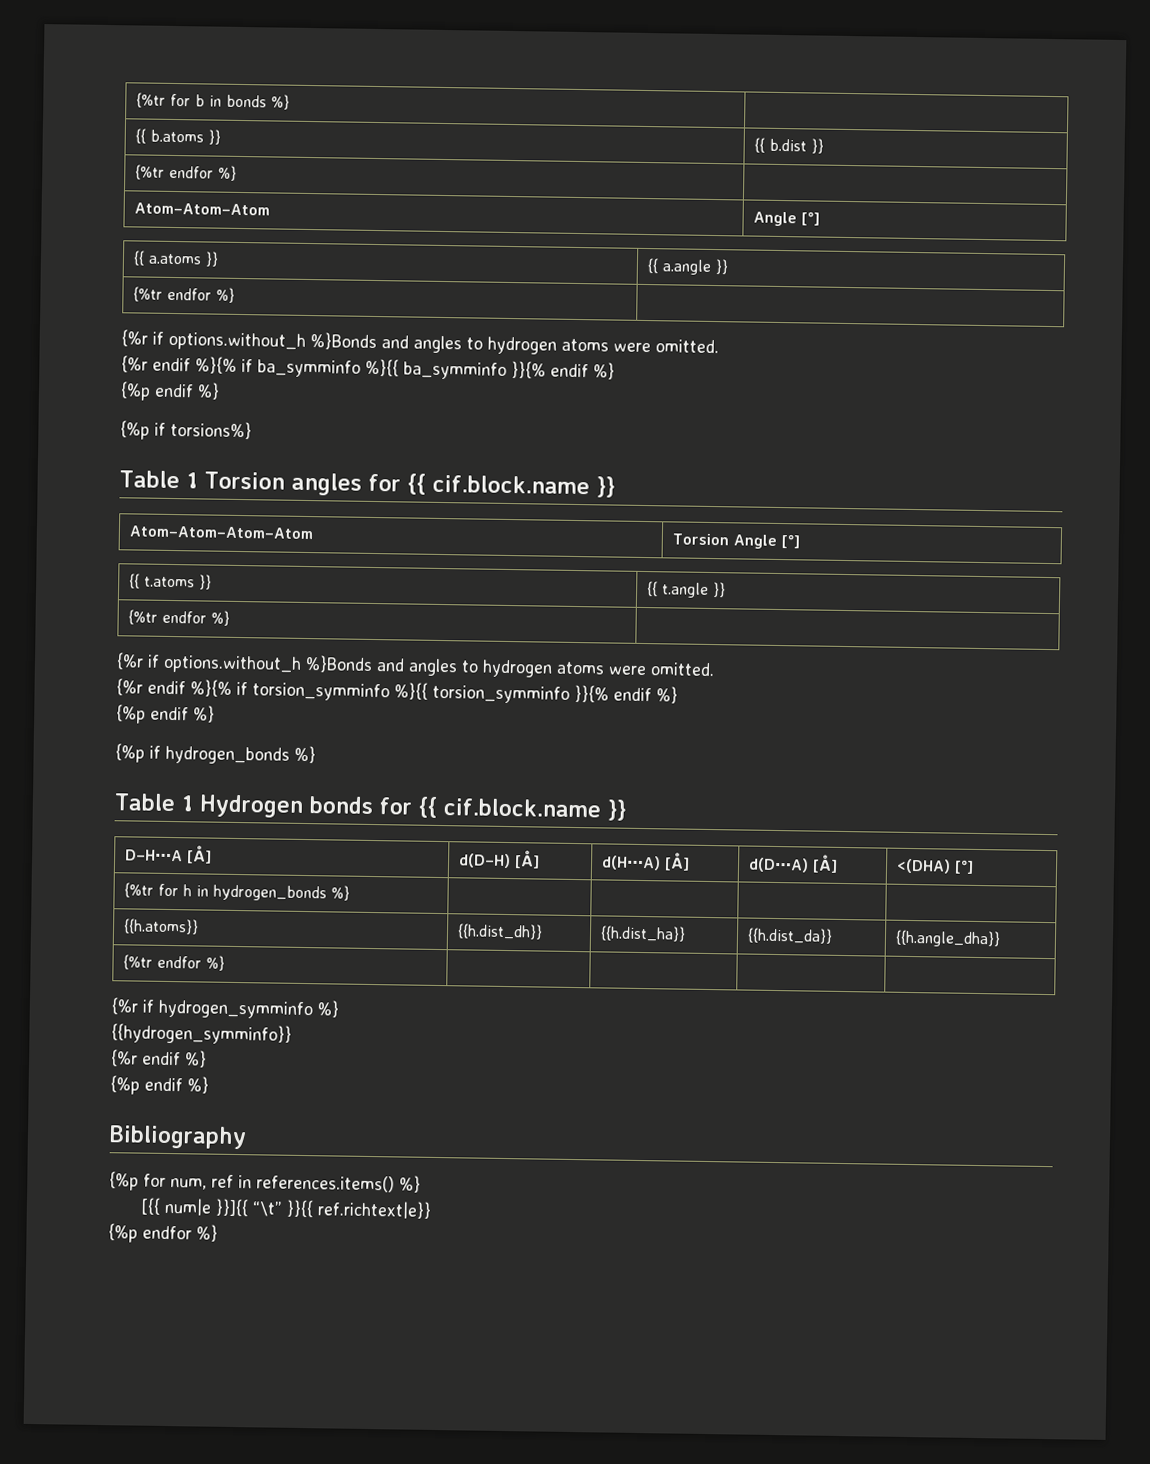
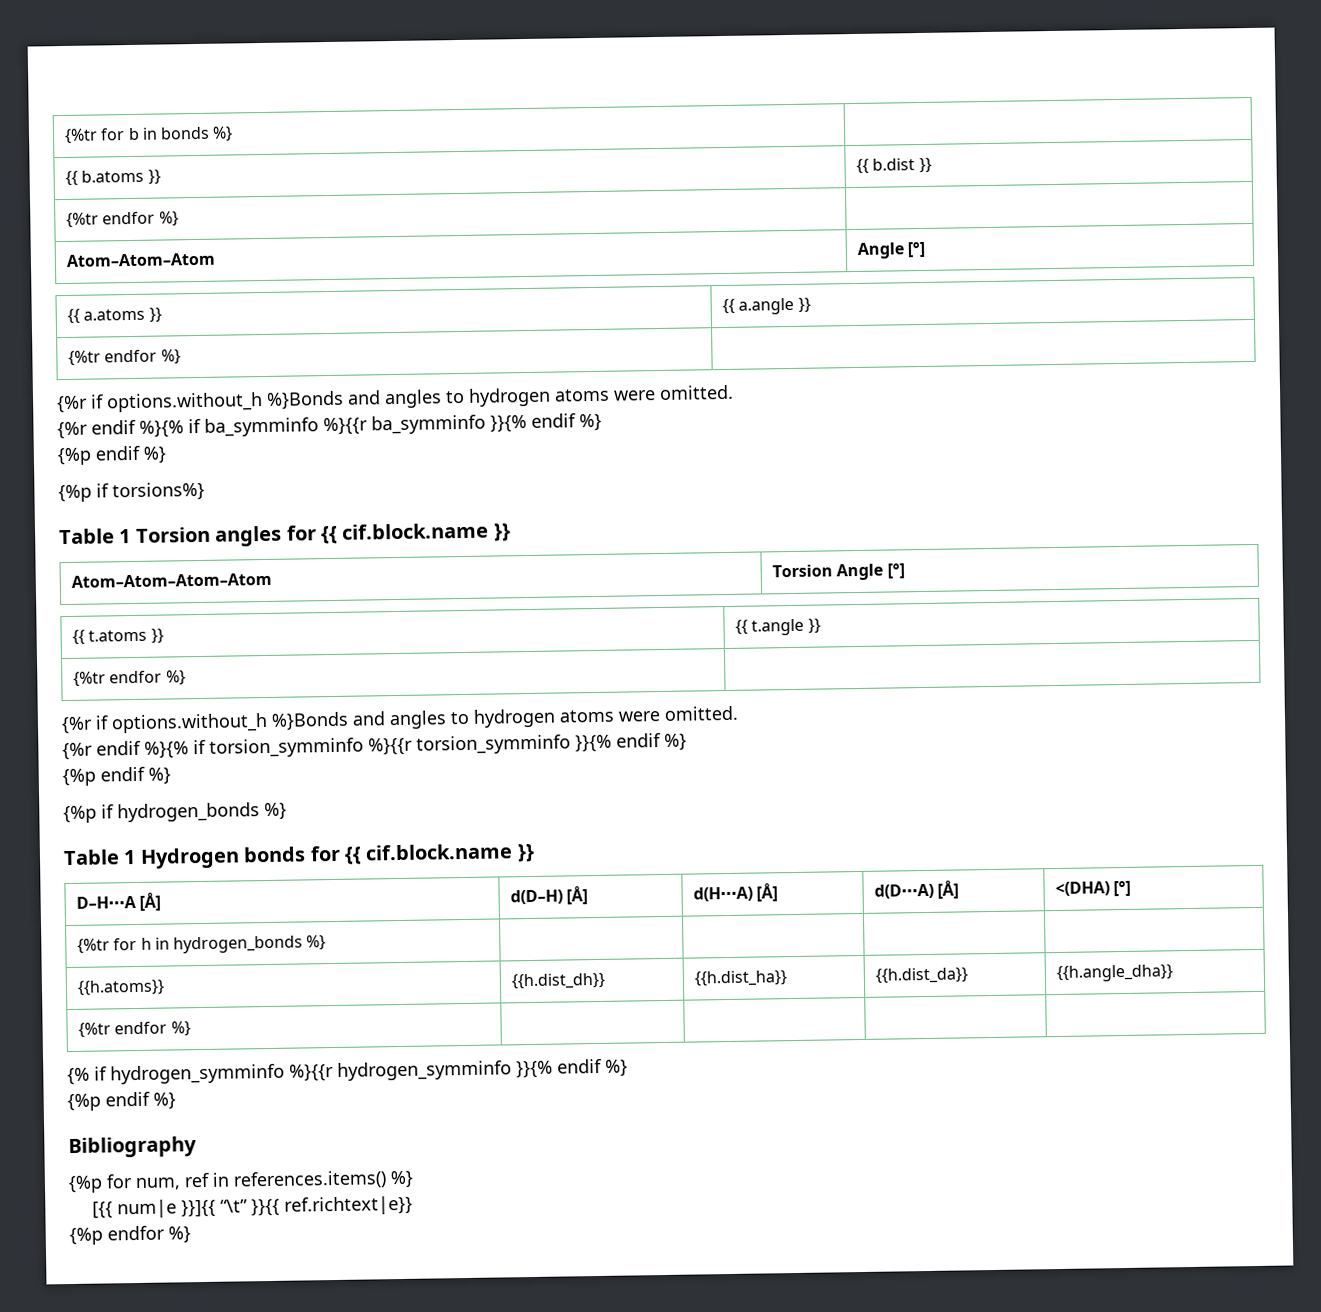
[365,358,399,377] %}{{ -> [323,417,368,436] %}{{r
[394,682,428,700] %}{{ -> [368,737,413,756] %}{{r
[111,997,139,1015] {%r -> [67,1067,90,1086] {%
[317,1000,339,1018] [111,1023,292,1045] [110,1049,138,1067] %} // {{hydrogen_symminfo}} // {%r -> [289,1060,553,1082] %}{{r hydrogen_symminfo }}{%

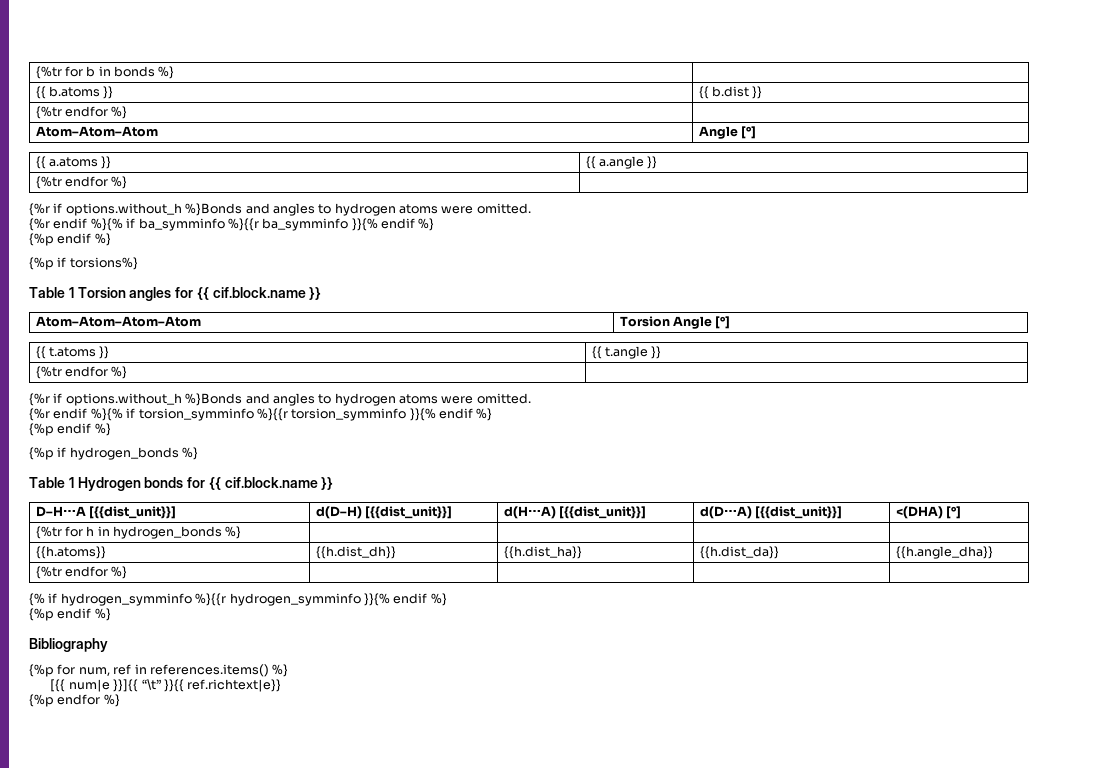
[139,892,162,911] [Å] -> [88,506,176,519] [{{dist_unit}}]
[566,886,589,905] [Å] -> [364,506,452,519] [{{dist_unit}}]
[756,883,779,902] [Å] -> [558,506,646,519] [{{dist_unit}}]
[937,880,960,899] [Å] -> [754,506,842,519] [{{dist_unit}}]

